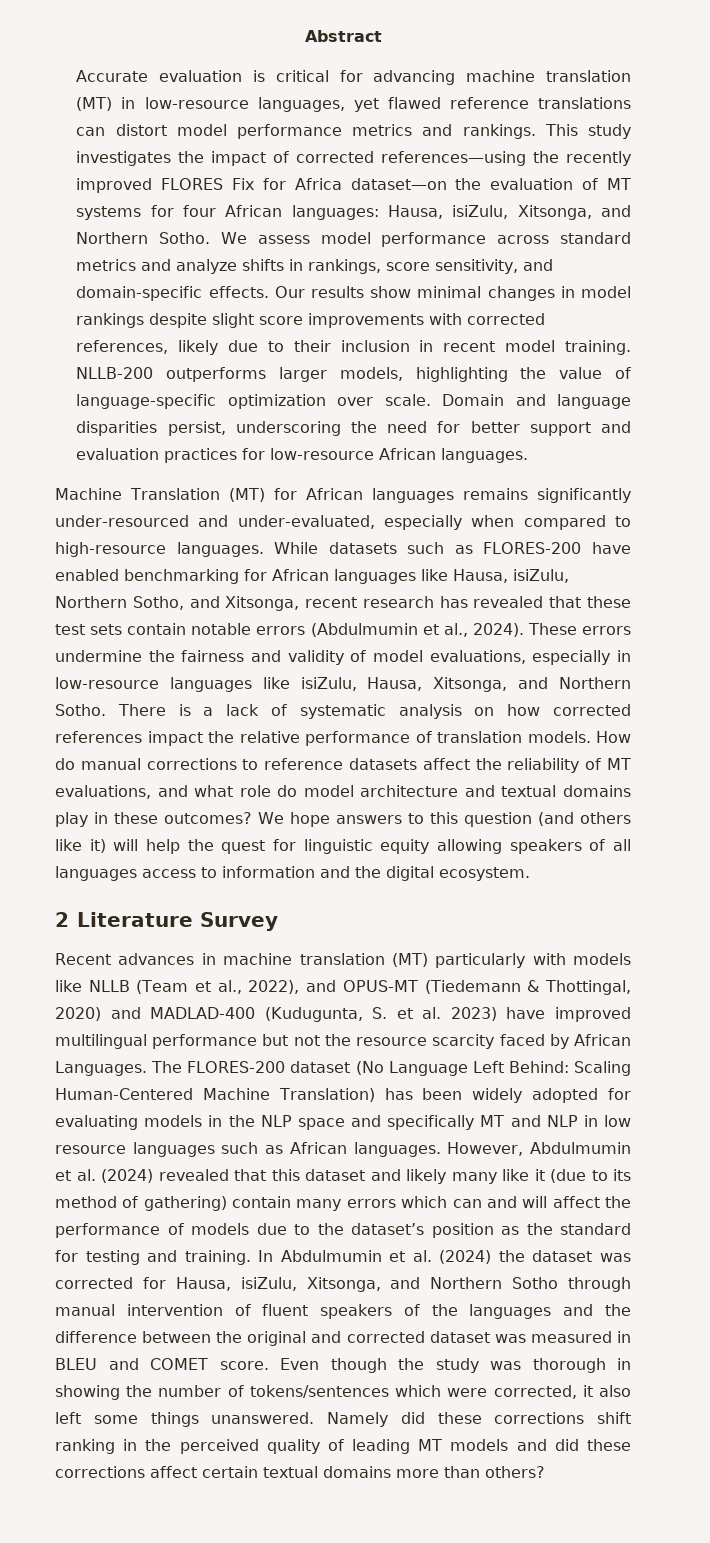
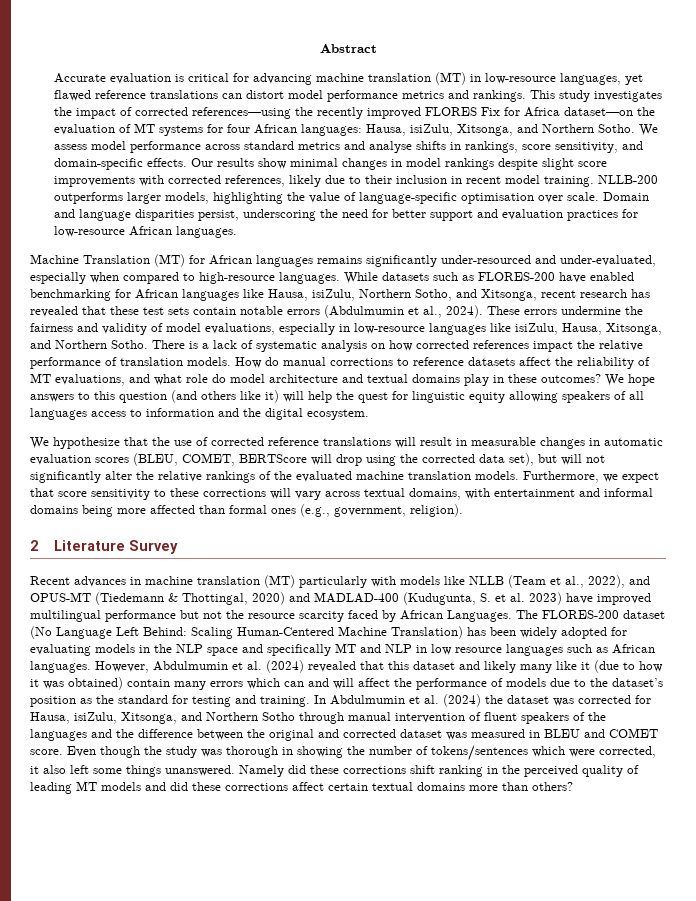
[176,259,238,274] analyze -> [368,141,412,153] analyse
[227,394,326,409] optimization -> [460,193,534,204] optimisation
(530, 874) none -> [30,437,663,449] [30,453,605,466] [30,471,659,483] [30,488,653,500] [30,504,463,517] // We hypothesize that the use of corrected reference translations will result in measurable changes in automatic evaluation scores (BLEU, COMET, BERTScore will drop using the corrected data set), but will not significantly alter the relative rankings of the evaluated machine translation models. Furthermore, we expect that score sensitivity to these corrections will vary across textual domains, with entertainment and informal domains being more affected than formal ones (e.g., government, religion).
[613,1169,631,1181] [55,1196,227,1211] its method of gathering) -> [639,661,663,672] [30,677,123,690] how it was obtained)

